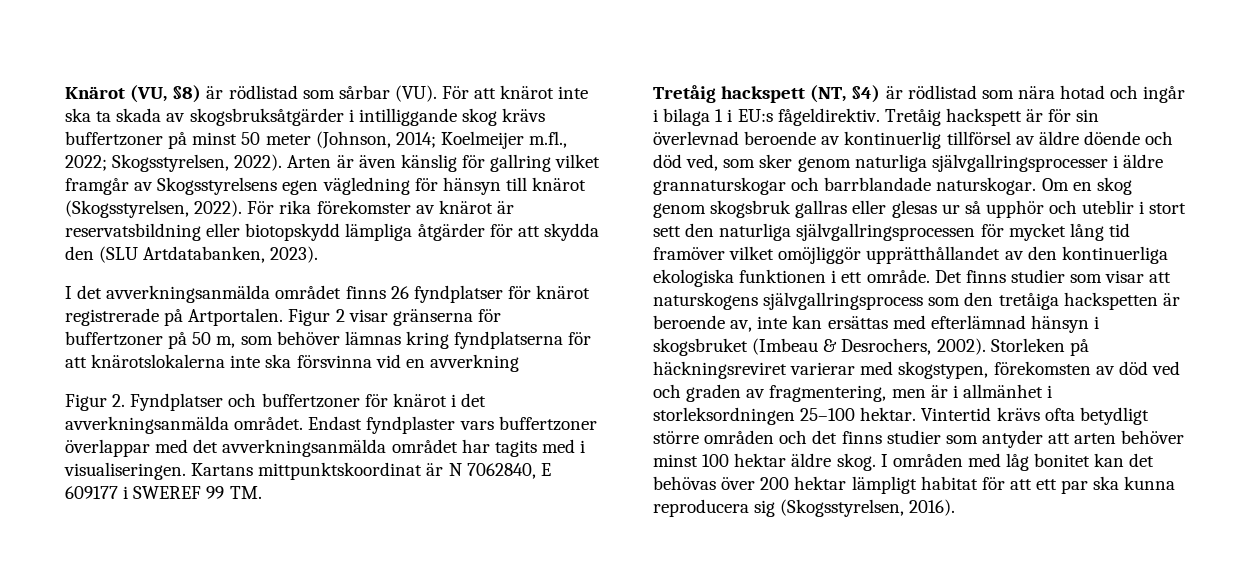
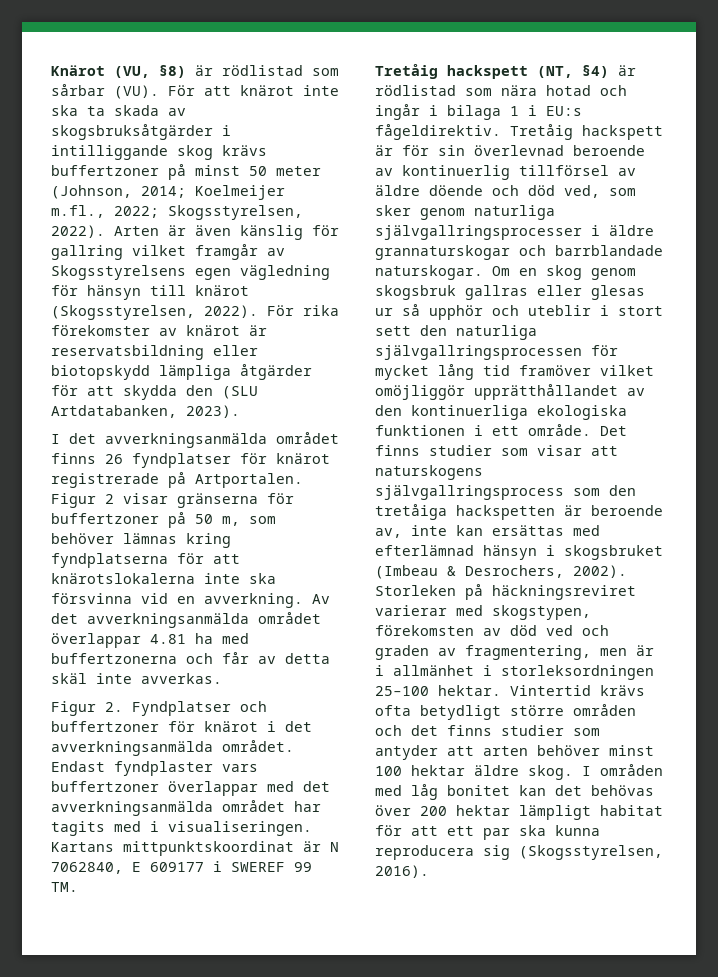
[429,354,519,372] avverkning -> [204,593,330,608] [51,612,321,628] [51,633,249,648] [51,652,330,664] [51,673,222,684] avverkning. Av det avverkningsanmälda området överlappar 4.81 ha med buffertzonerna och får av detta skäl inte avverkas.

